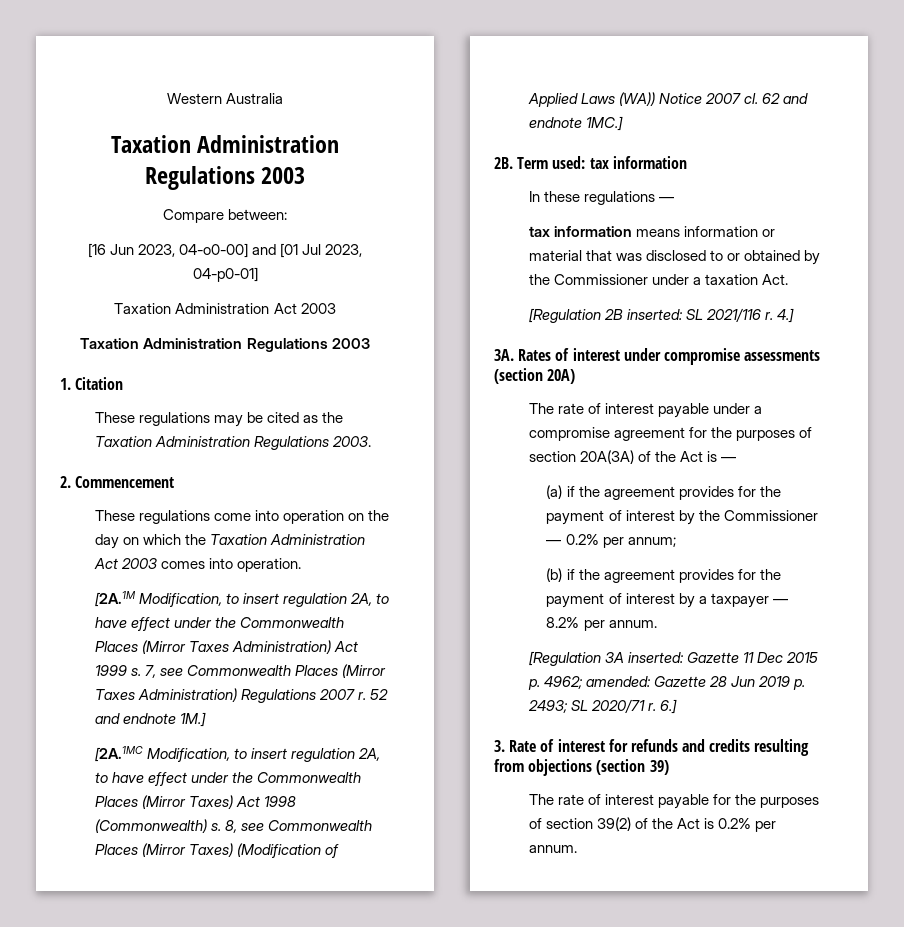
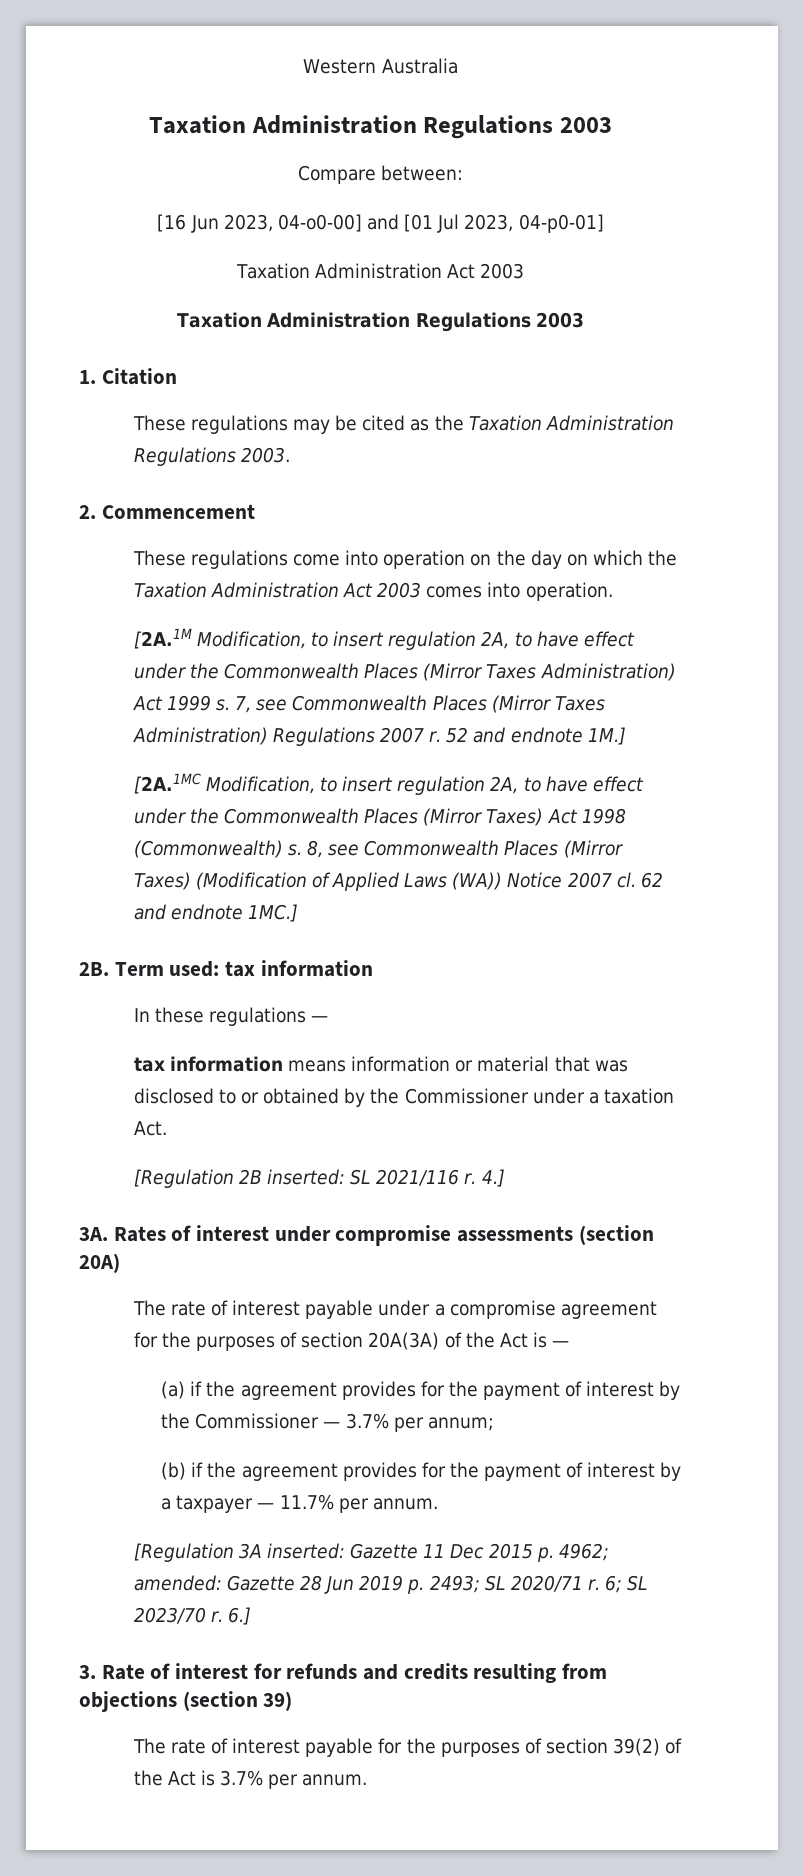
[565,534,599,545] 0.2% -> [345,1413,389,1429] 3.7%
[546,617,580,628] 8.2% -> [279,1494,334,1510] 11.7%
(657, 707) none -> [605,1575,649,1593] [133,1607,223,1624] 6; SL 2023/70 r.
[718,818,752,829] 0.2% -> [220,1770,264,1786] 3.7%

